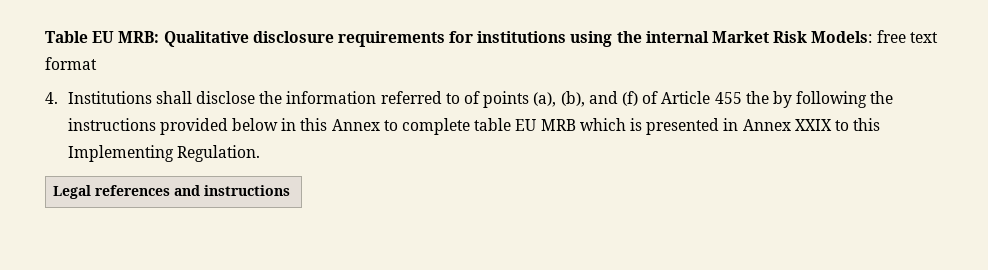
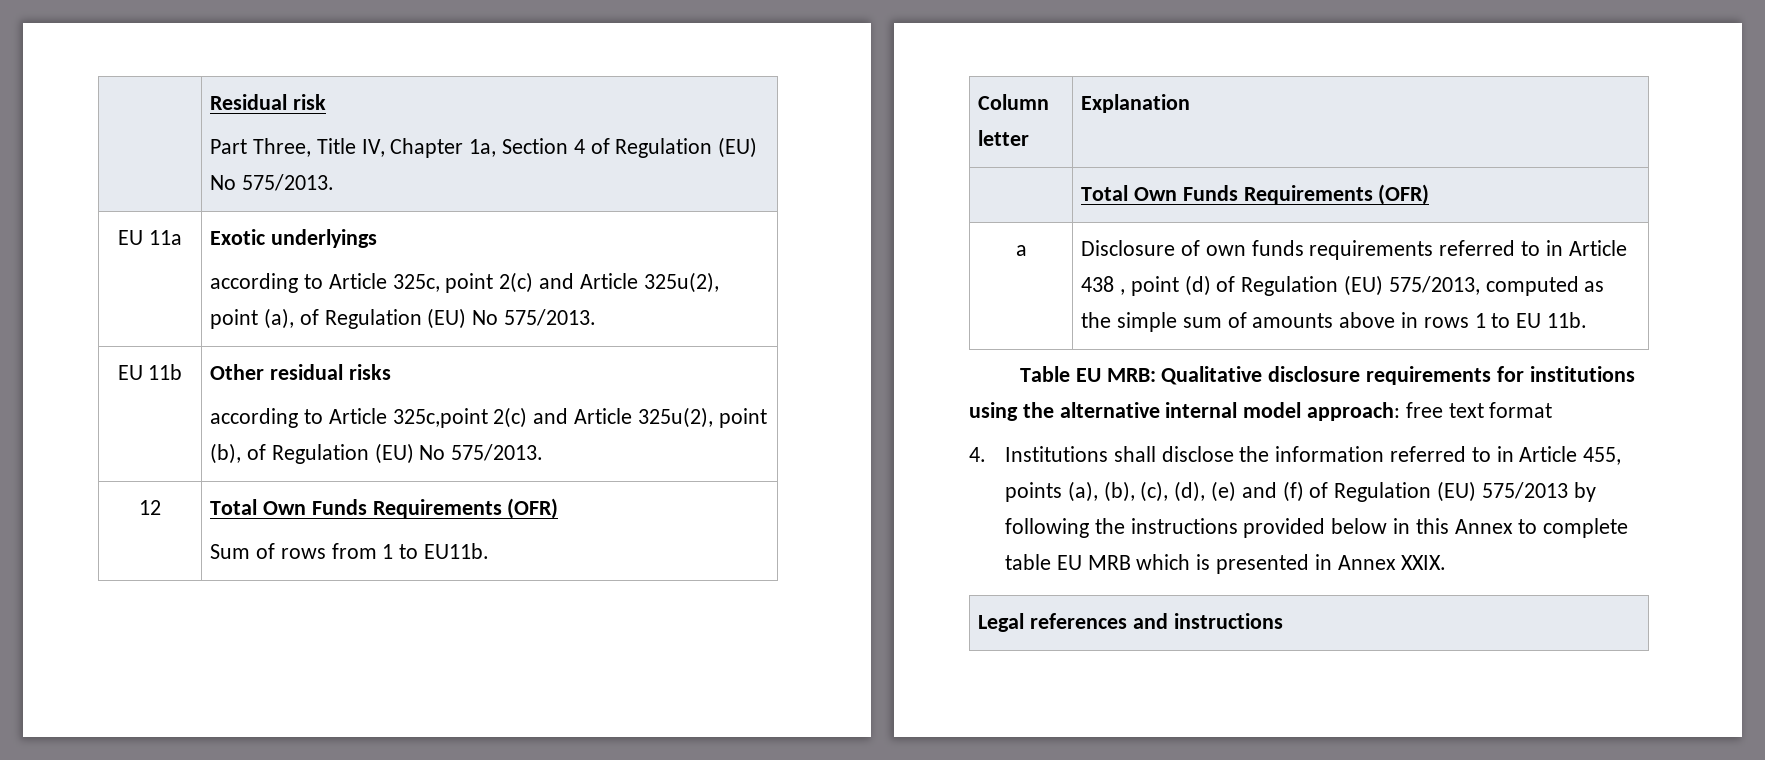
(45, 37) none -> [210,94,326,110] [210,137,758,158] [210,174,334,191] [118,230,182,245] [210,229,377,248] [210,272,719,293] [210,308,597,329] [117,364,183,380] [210,364,391,380] [210,407,767,428] [210,443,544,464] [139,500,161,515] [210,498,559,519] [210,543,490,559] [978,94,1050,110] [978,130,1030,146] [1081,94,1191,113] [1081,184,1430,205] [1015,245,1027,256] [1081,240,1627,260] [1081,275,1605,296] [1081,312,1588,332] | Residual risk // Part Three, Title IV, Chapter 1a, Section 4 of Regulation (EU) No 575/2013. // EU 11a | Exotic underlyings // according to Article 325c, point 2(c) and Article 325u(2), point (a), of Regulation (EU) No 575/2013. // EU 11b | Other residual risks // according to Article 325c,point 2(c) and Article 325u(2), point (b), of Regulation (EU) No 575/2013. // 12 | Total Own Funds Requirements (OFR) // Sum of rows from 1 to EU11b. // Column letter | Explanation // | Total Own Funds Requirements (OFR) // a | Disclosure of own funds requirements referred to in Article 438 , point (d) of Regulation (EU) 575/2013, computed as the simple sum of amounts above in rows 1 to EU 11b. //
[645,31,873,43] internal Market Risk Models: -> [1059,402,1401,421] alternative internal model approach:
[464,91,769,108] of points (a), (b), and (f) of Article 455 the -> [1496,446,1622,465] [1004,481,1568,502] in Article 455, points (a), (b), (c), (d), (e) and (f) of Regulation (EU) 575/2013
[794,118,881,131] [67,145,260,162] XXIX to this Implementing Regulation. -> [1401,555,1447,570] XXIX.

